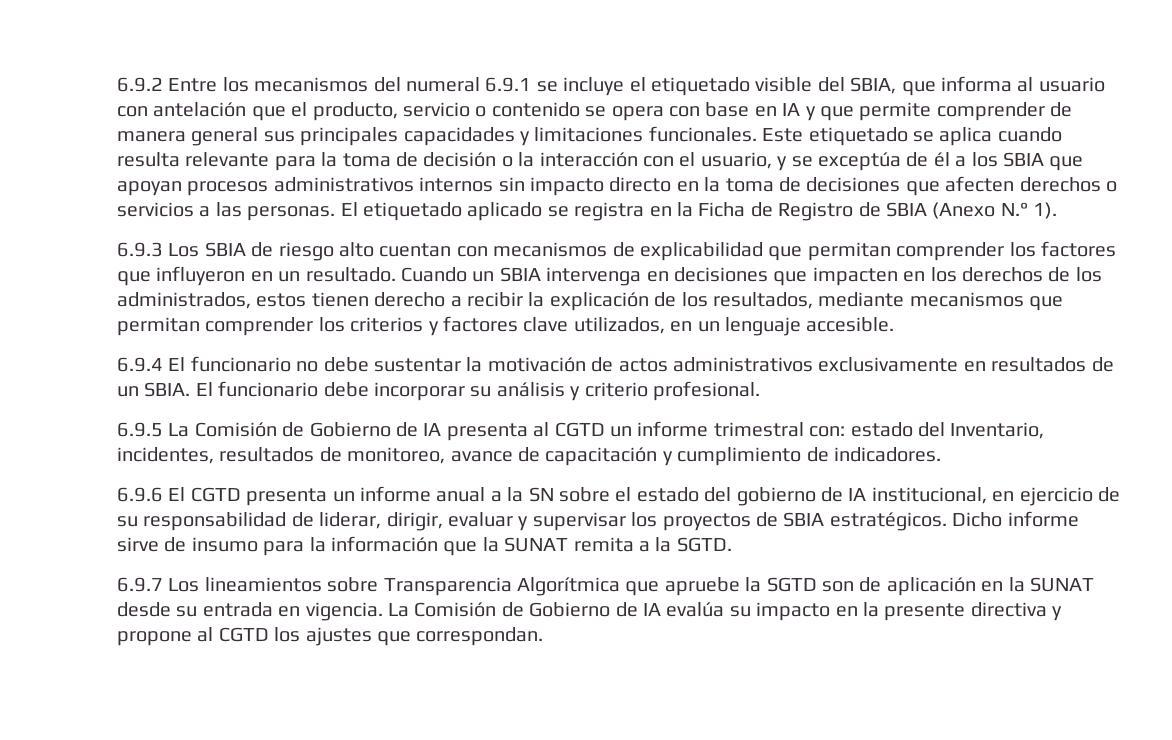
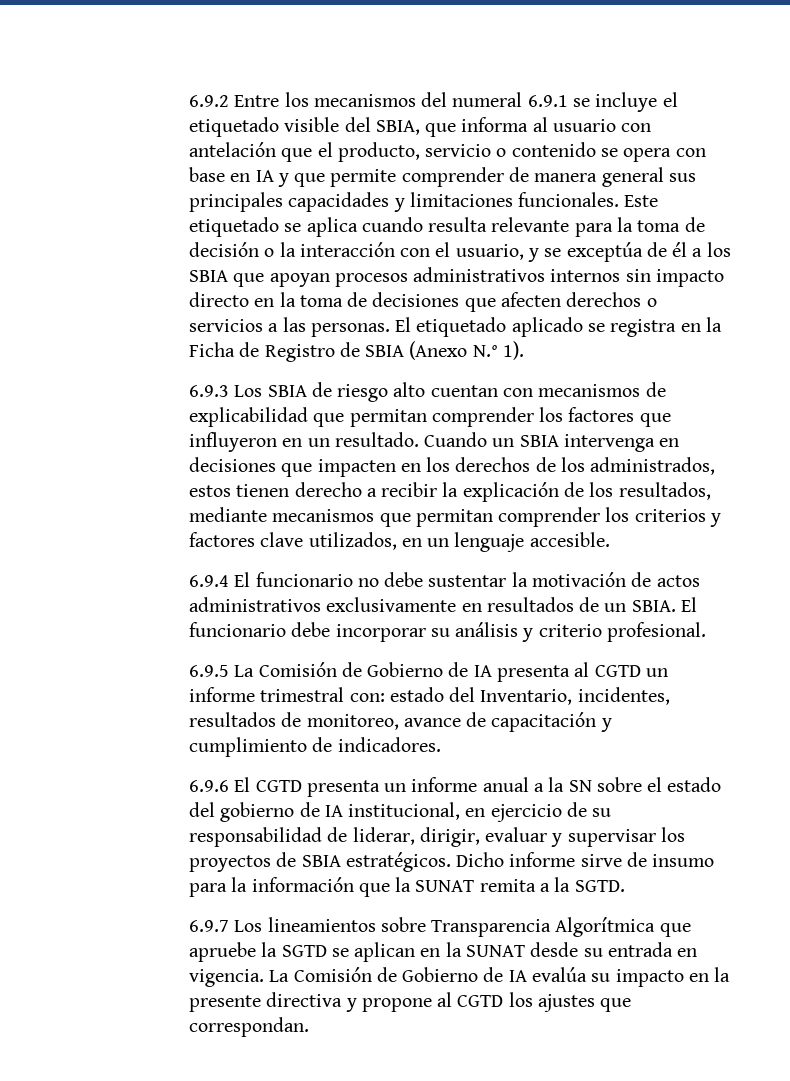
[821,577,976,596] son de aplicación -> [331,942,416,962] se aplican

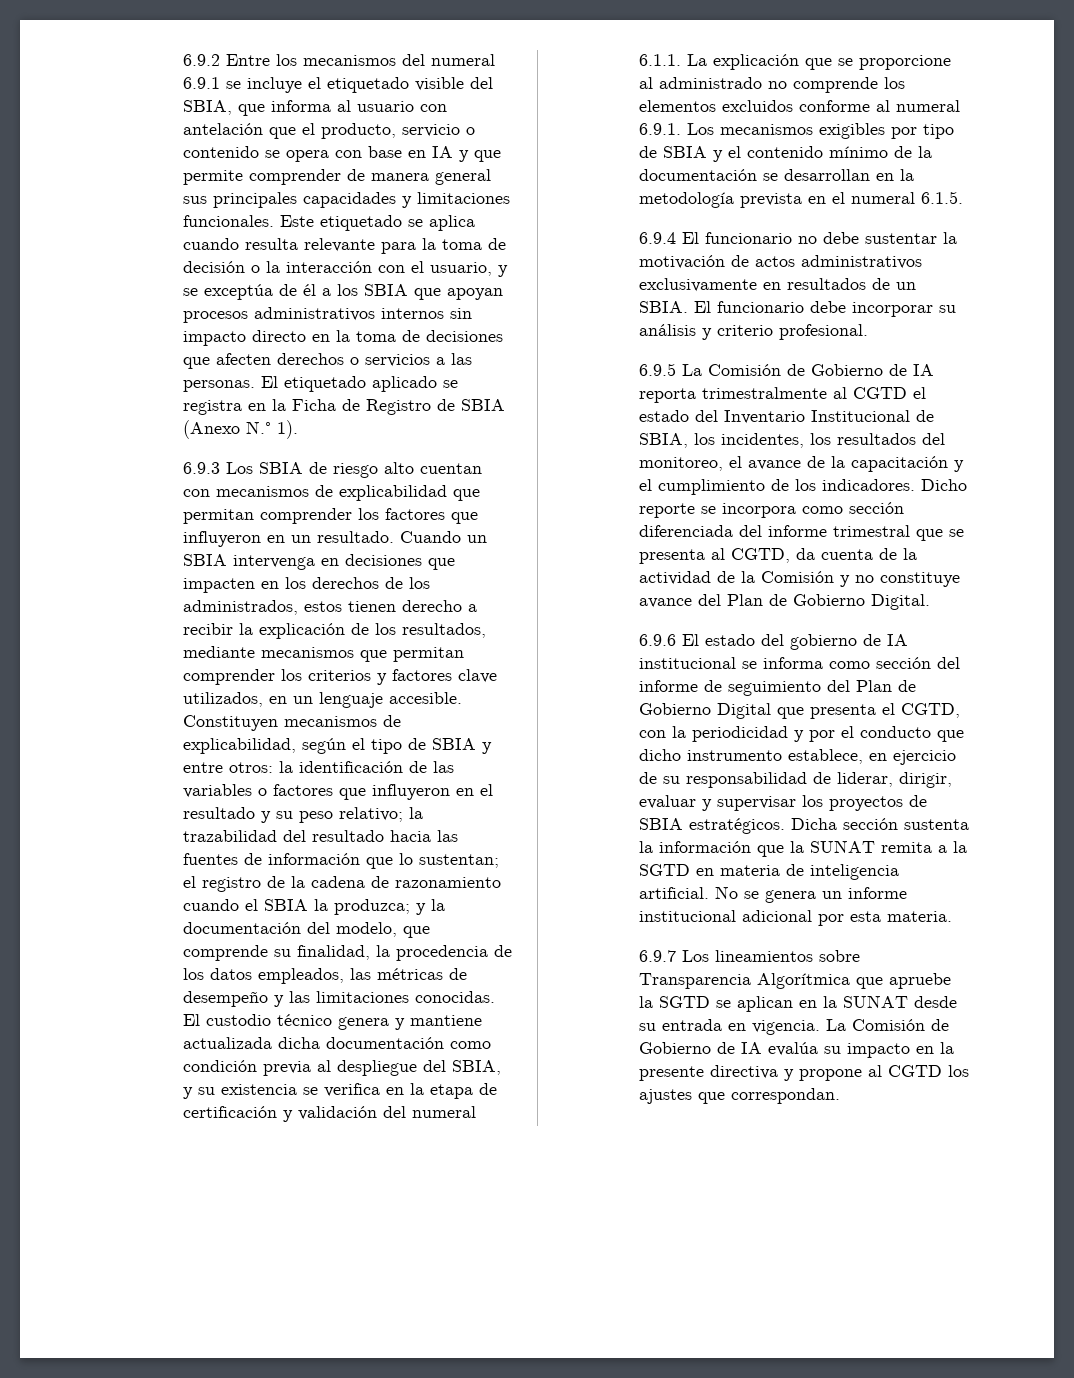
(610, 539) none -> [183,715,402,731] [183,738,493,754] [183,761,455,773] [183,784,494,800] [183,807,424,823] [183,830,459,842] [183,853,500,869] [183,876,502,892] [183,899,446,915] [183,922,431,938] [183,945,513,961] [183,968,468,984] [183,991,496,1007] [183,1014,483,1030] [183,1037,492,1049] [183,1060,502,1076] [183,1083,498,1099] [183,1106,477,1122] [639,54,952,70] [639,77,906,93] [639,100,961,112] [639,123,955,139] [639,146,933,162] [639,169,915,181] [639,191,964,208] Constituyen mecanismos de explicabilidad, según el tipo de SBIA y entre otros: la identificación de las variables o factores que influyeron en el resultado y su peso relativo; la trazabilidad del resultado hacia las fuentes de información que lo sustentan; el registro de la cadena de razonamiento cuando el SBIA la produzca; y la documentación del modelo, que comprende su finalidad, la procedencia de los datos empleados, las métricas de desempeño y las limitaciones conocidas. El custodio técnico genera y mantiene actualizada dicha documentación como condición previa al despliegue del SBIA, y su existencia se verifica en la etapa de certificación y validación del numeral 6.1.1. La explicación que se proporcione al administrado no comprende los elementos excluidos conforme al numeral 6.9.1. Los mecanismos exigibles por tipo de SBIA y el contenido mínimo de la documentación se desarrollan en la metodología prevista en el numeral 6.1.5.
[497,662,668,682] [189,687,670,705] [189,712,612,732] [189,737,441,757] [189,777,663,797] presenta al CGTD un informe trimestral con: estado del Inventario, incidentes, resultados de monitoreo, avance de capacitación y cumplimiento de indicadores. // 6.9.6 El CGTD presenta un informe anual a la SN sobre el -> [639,387,927,403] [639,410,935,424] [639,433,946,448] [639,456,965,472] [639,479,968,495] [639,502,905,518] [639,525,965,541] [639,548,918,564] [639,571,961,587] [639,594,931,610] [639,634,700,646] reporta trimestralmente al CGTD el estado del Inventario Institucional de SBIA, los incidentes, los resultados del monitoreo, el avance de la capacitación y el cumplimiento de los indicadores. Dicho reporte se incorpora como sección diferenciada del informe trimestral que se presenta al CGTD, da cuenta de la actividad de la Comisión y no constituye avance del Plan de Gobierno Digital. // 6.9.6 El
[348,802,461,820] institucional, -> [639,657,961,669] [639,680,917,696] [639,703,961,719] [639,726,965,742] [639,749,864,764] institucional se informa como sección del informe de seguimiento del Plan de Gobierno Digital que presenta el CGTD, con la periodicidad y por el conducto que dicho instrumento establece,
[456,852,715,867] [189,883,228,897] Dicho informe sirve de insumo para -> [791,818,970,830] Dicha sección sustenta
[574,880,625,892] SGTD. -> [639,864,900,880] [639,886,908,903] [639,910,953,926] SGTD en materia de inteligencia artificial. No se genera un informe institucional adicional por esta materia.

